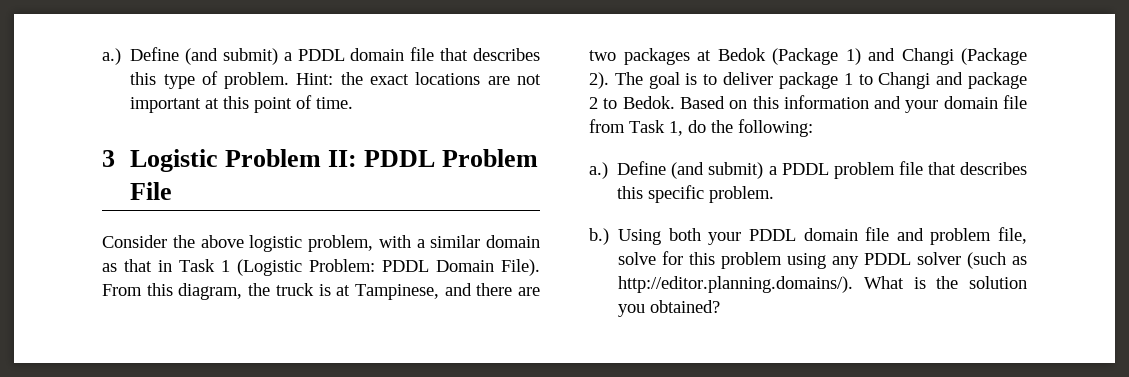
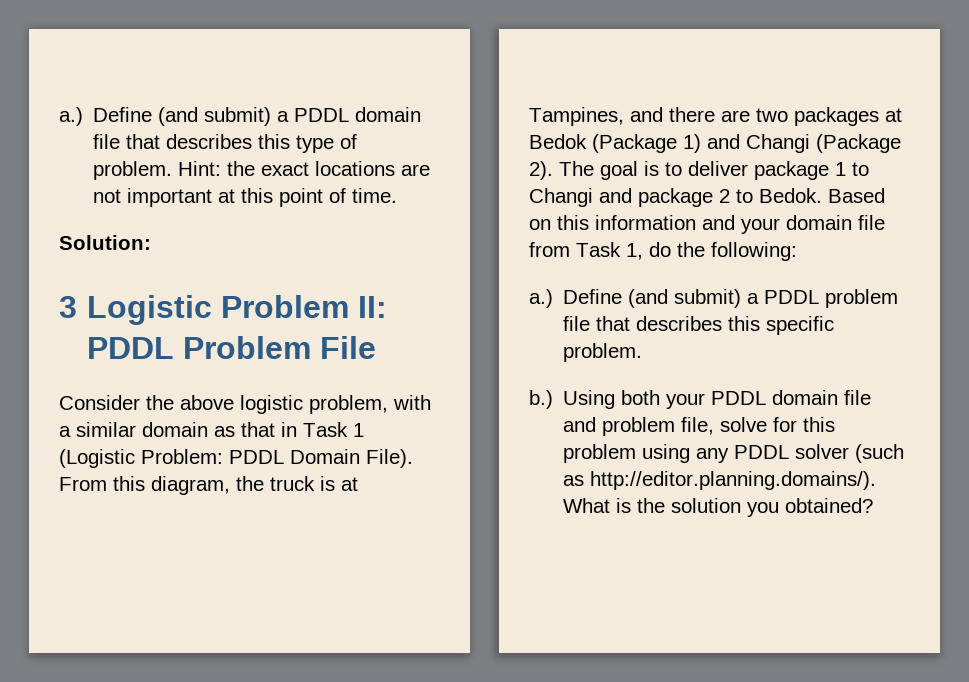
(354, 103) none -> [59,235,151,250] // Solution:
[354,284,439,300] Tampinese, -> [529,107,624,126] Tampines,

